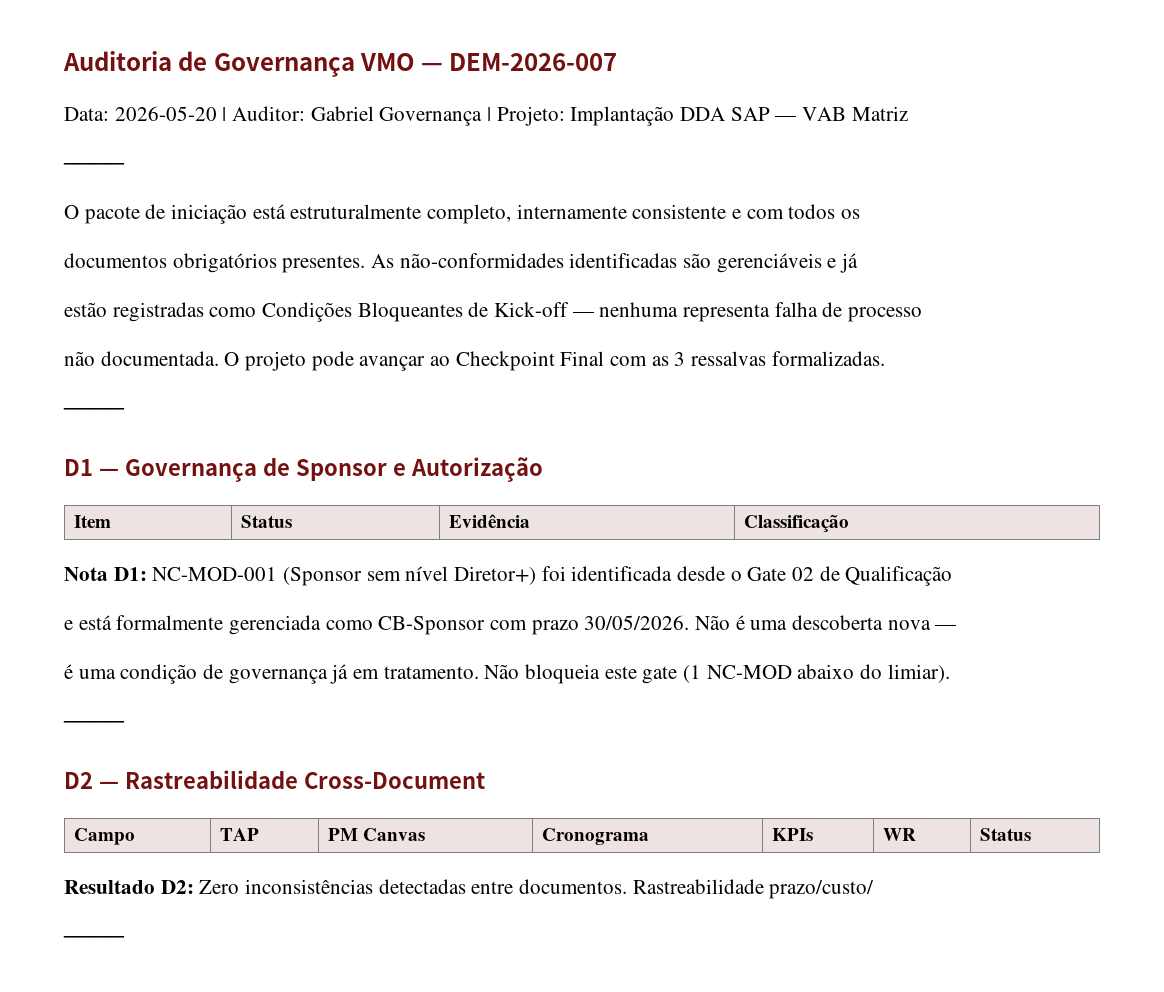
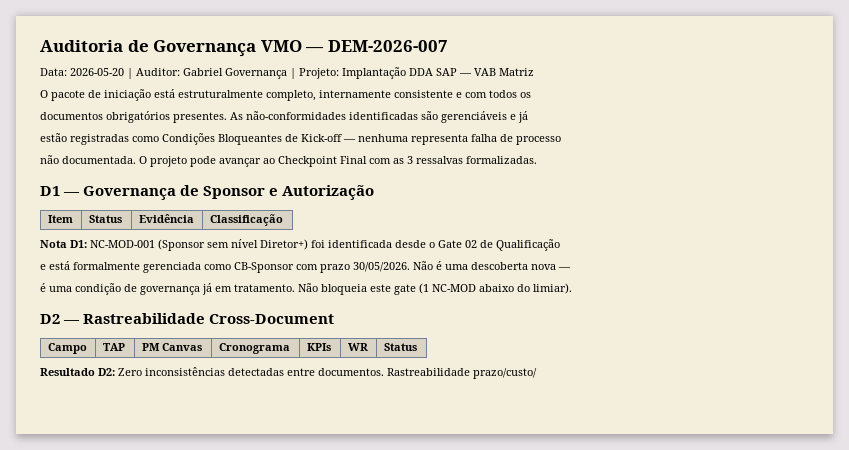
[63,163,125,170] // ──── -> (534, 72) none
[63,408,125,415] // ──── -> (537, 160) none
[63,721,125,728] // ──── -> (572, 288) none
[63,936,125,943] // ──── -> (537, 373) none

